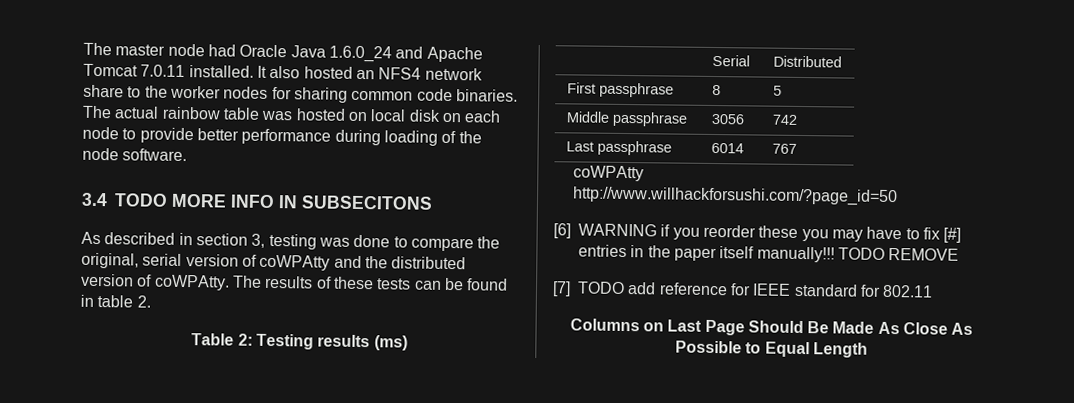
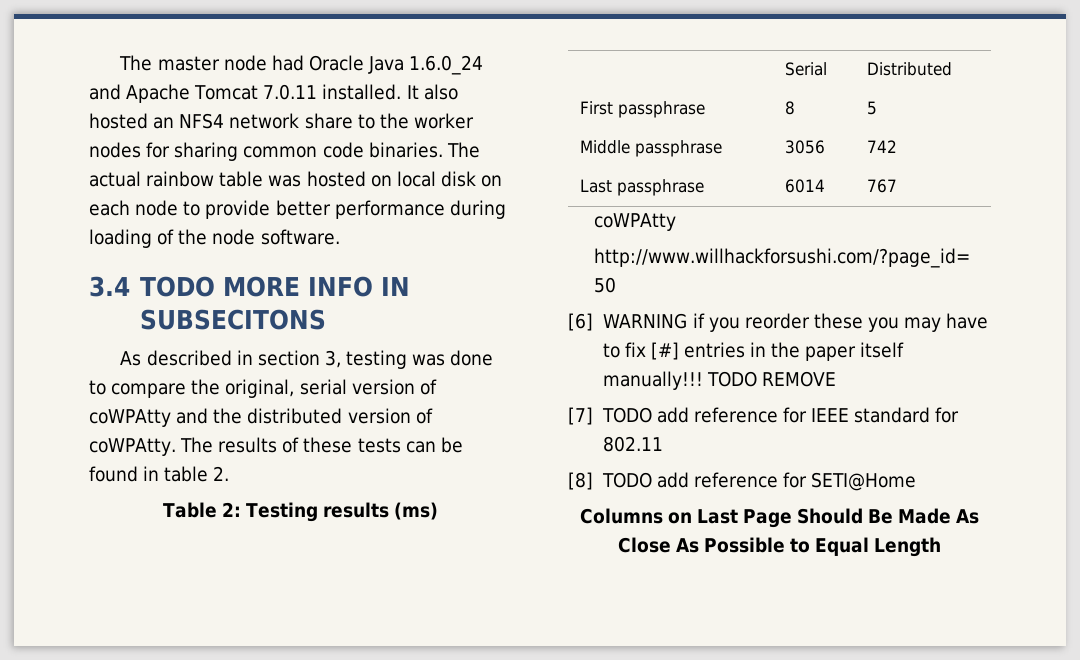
(934, 291) none -> [568,472,917,491] // [8] TODO add reference for SETI@Home

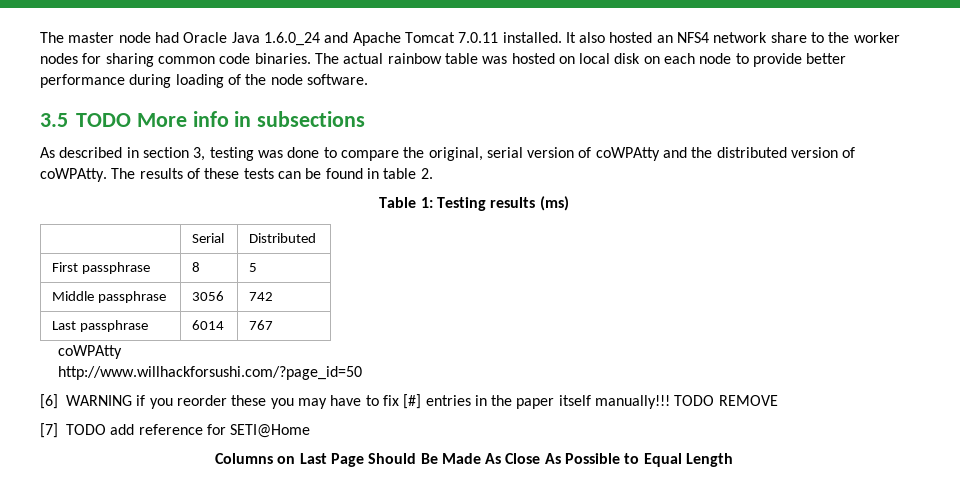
[89,276,410,297] [139,309,326,330] 3.4 TODO MORE INFO IN SUBSECITONS -> [40,111,366,127] 3.5 TODO More info in subsections
[221,502,241,517] 2: -> [420,197,433,208] 1:
[811,407,960,423] [602,436,663,452] [568,472,807,490] IEEE standard for 802.11 // [8] TODO add reference for -> (226, 429) none

